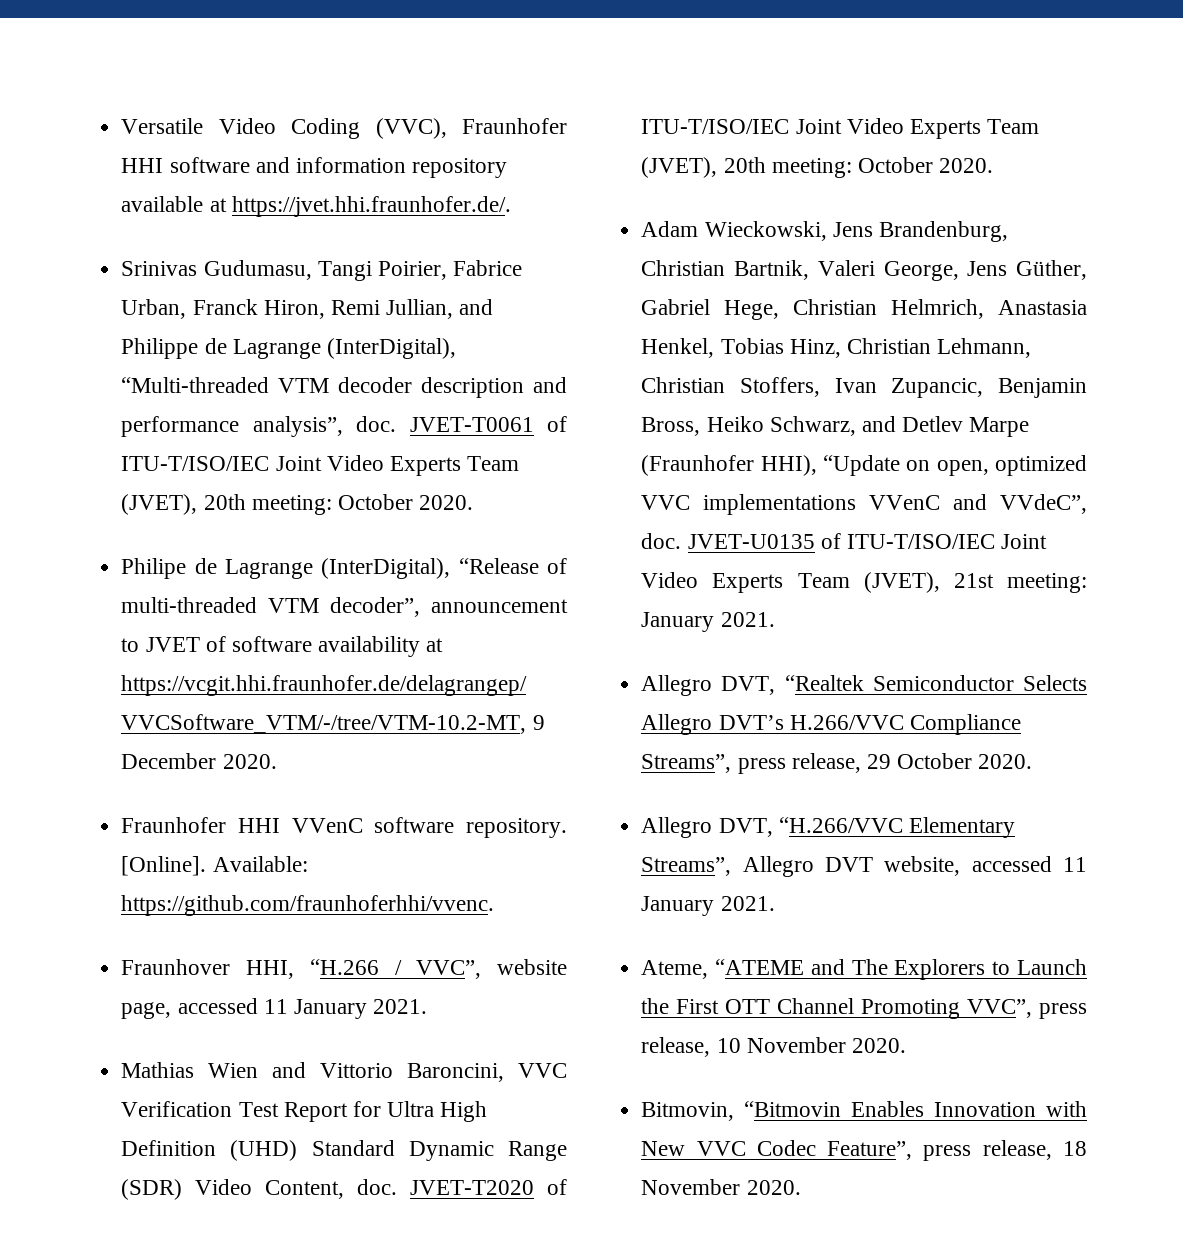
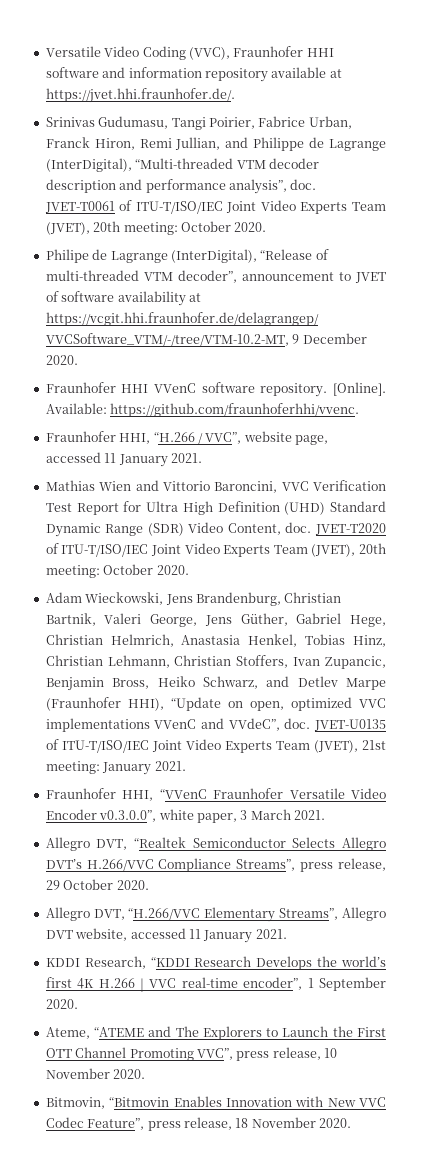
[121,959,231,975] Fraunhover -> [45,431,116,442] Fraunhofer
(775, 619) none -> [45,788,386,801] [45,809,325,823] // Fraunhofer HHI, “VVenC Fraunhofer Versatile Video Encoder v0.3.0.0”, white paper, 3 March 2021.
(775, 903) none -> [45,956,386,970] [45,977,386,992] [45,999,78,1009] // KDDI Research, “KDDI Research Develops the world’s first 4K H.266 | VVC real-time encoder”, 1 September 2020.

